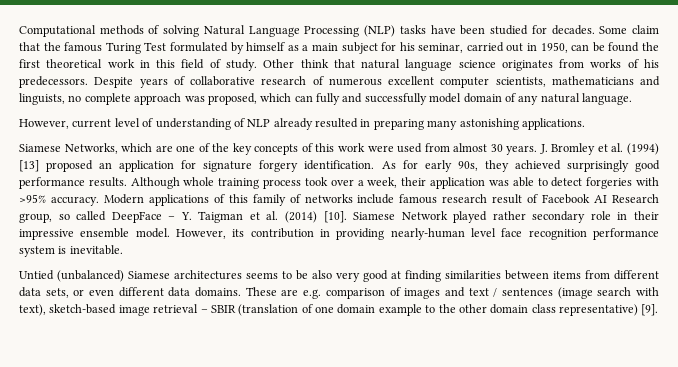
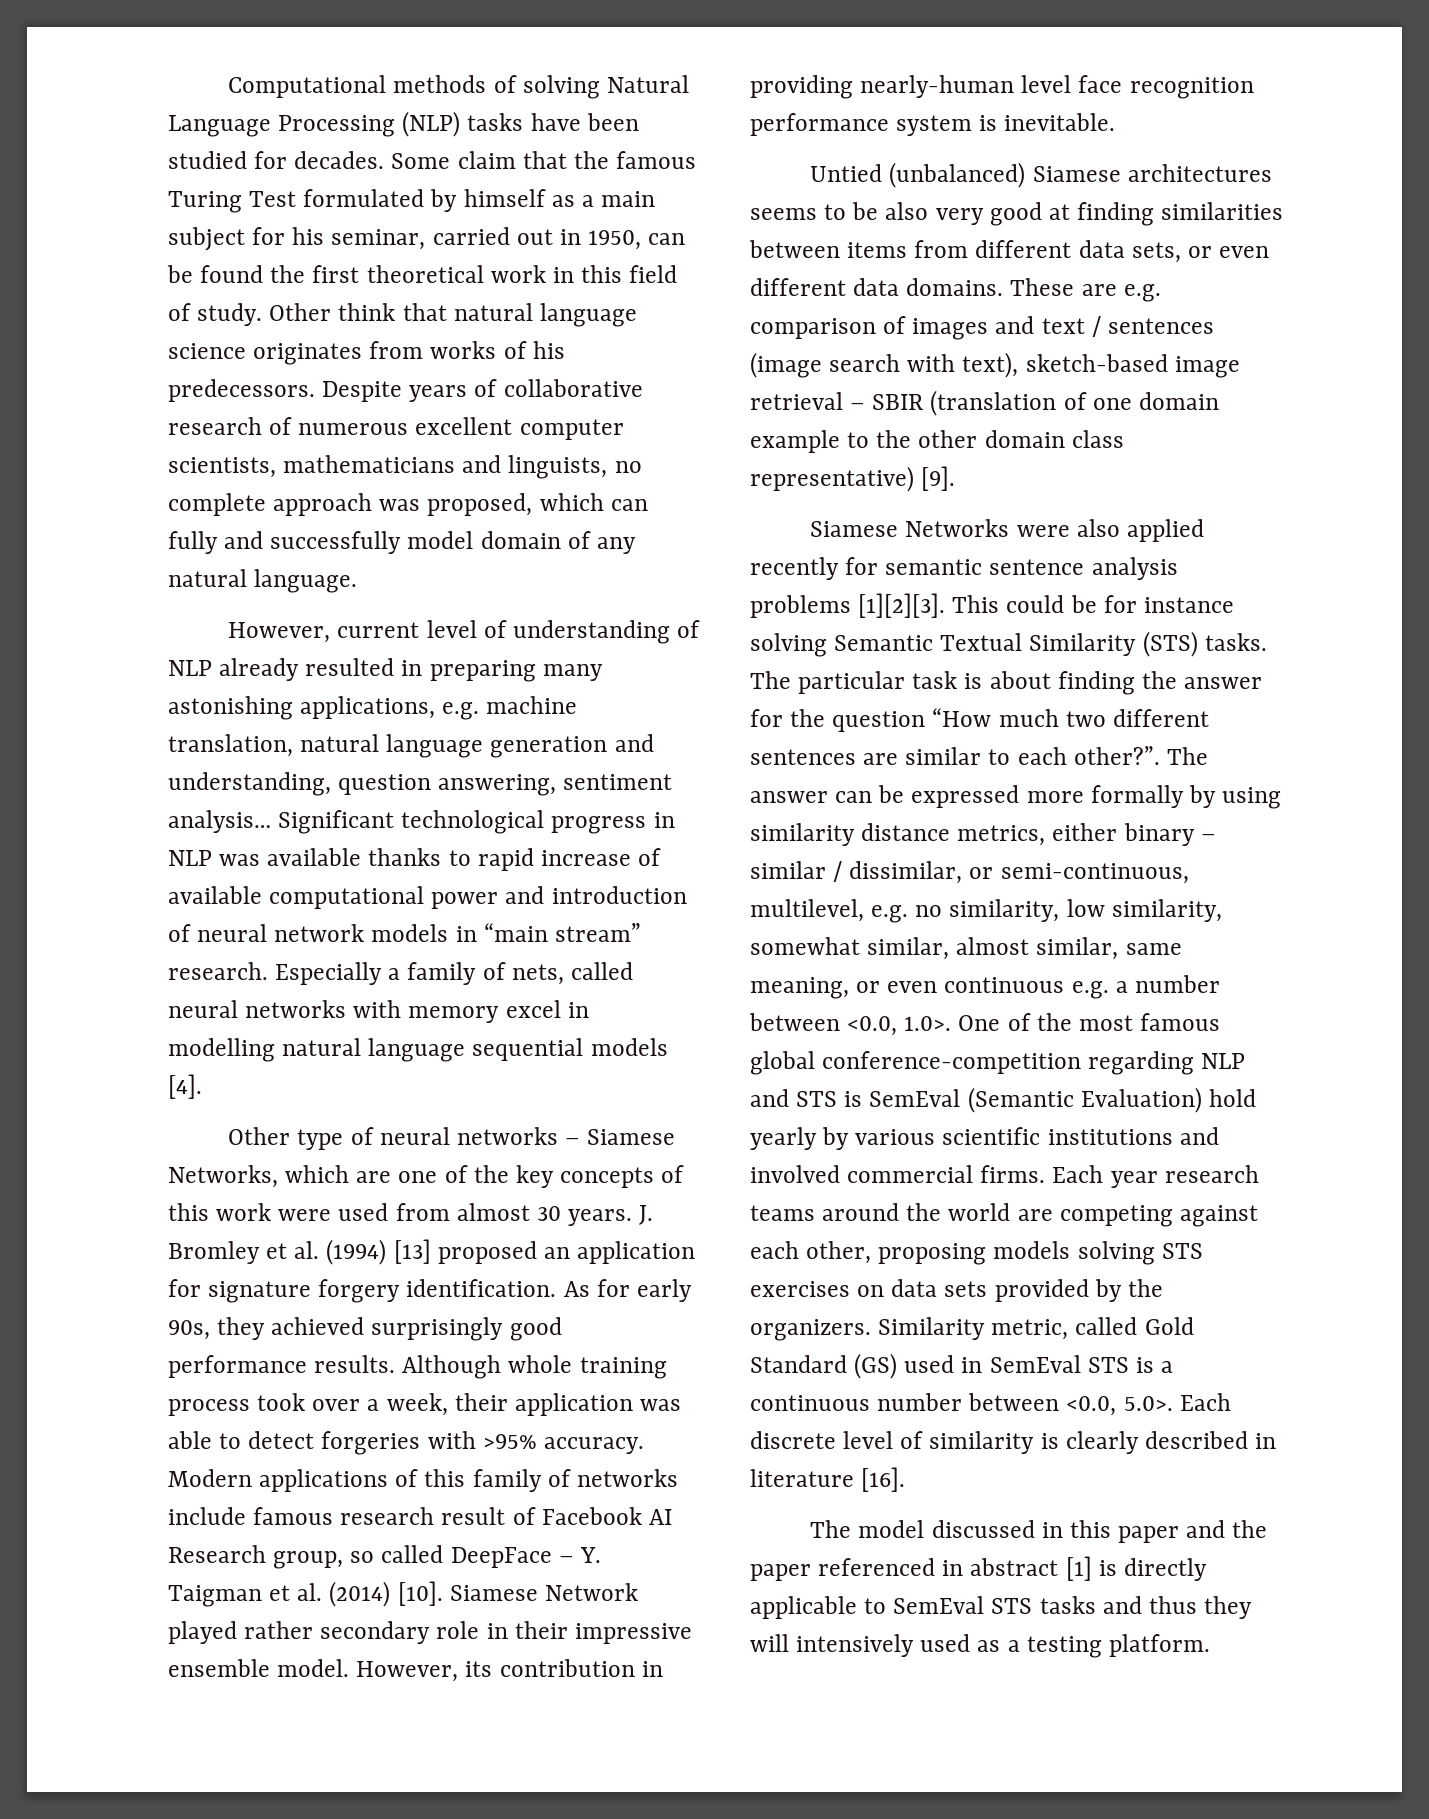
[521,118,585,130] applications. // -> [300,696,578,720] [168,734,654,758] [168,772,673,796] [168,810,675,834] [168,848,662,871] [168,886,687,909] [168,923,641,942] [168,962,633,985] [168,1000,589,1023] [168,1038,668,1062] [168,1074,202,1099] [228,1127,580,1150] applications, e.g. machine translation, natural language generation and understanding, question answering, sentiment analysis… Significant technological progress in NLP was available thanks to rapid increase of available computational power and introduction of neural network models in “main stream” research. Especially a family of nets, called neural networks with memory excel in modelling natural language sequential models [4]. // Other type of neural networks –
(659, 310) none -> [810,519,1204,542] [750,557,1178,580] [750,593,1234,618] [750,631,1267,657] [750,671,1263,695] [750,708,1209,732] [750,746,1208,765] [750,785,1282,809] [750,823,1216,846] [750,861,1189,884] [750,899,1222,923] [750,937,1182,960] [750,975,1220,999] [749,1013,1221,1036] [750,1051,1246,1075] [750,1087,1256,1113] [750,1127,1219,1150] [750,1165,1259,1188] [750,1203,1258,1227] [750,1241,1203,1265] [750,1279,1163,1302] [750,1317,1194,1341] [750,1353,1174,1379] [750,1393,1231,1416] [750,1431,1277,1454] [750,1467,906,1492] [810,1520,1268,1543] [750,1556,1207,1581] [750,1596,1253,1619] [750,1634,1210,1658] // Siamese Networks were also applied recently for semantic sentence analysis problems [1][2][3]. This could be for instance solving Semantic Textual Similarity (STS) tasks. The particular task is about finding the answer for the question “How much two different sentences are similar to each other?”. The answer can be expressed more formally by using similarity distance metrics, either binary – similar / dissimilar, or semi-continuous, multilevel, e.g. no similarity, low similarity, somewhat similar, almost similar, same meaning, or even continuous e.g. a number between <0.0, 1.0>. One of the most famous global conference-competition regarding NLP and STS is SemEval (Semantic Evaluation) hold yearly by various scientific institutions and involved commercial firms. Each year research teams around the world are competing against each other, proposing models solving STS exercises on data sets provided by the organizers. Similarity metric, called Gold Standard (GS) used in SemEval STS is a continuous number between <0.0, 5.0>. Each discrete level of similarity is clearly described in literature [16]. // The model discussed in this paper and the paper referenced in abstract [1] is directly applicable to SemEval STS tasks and thus they will intensively used as a testing platform.

